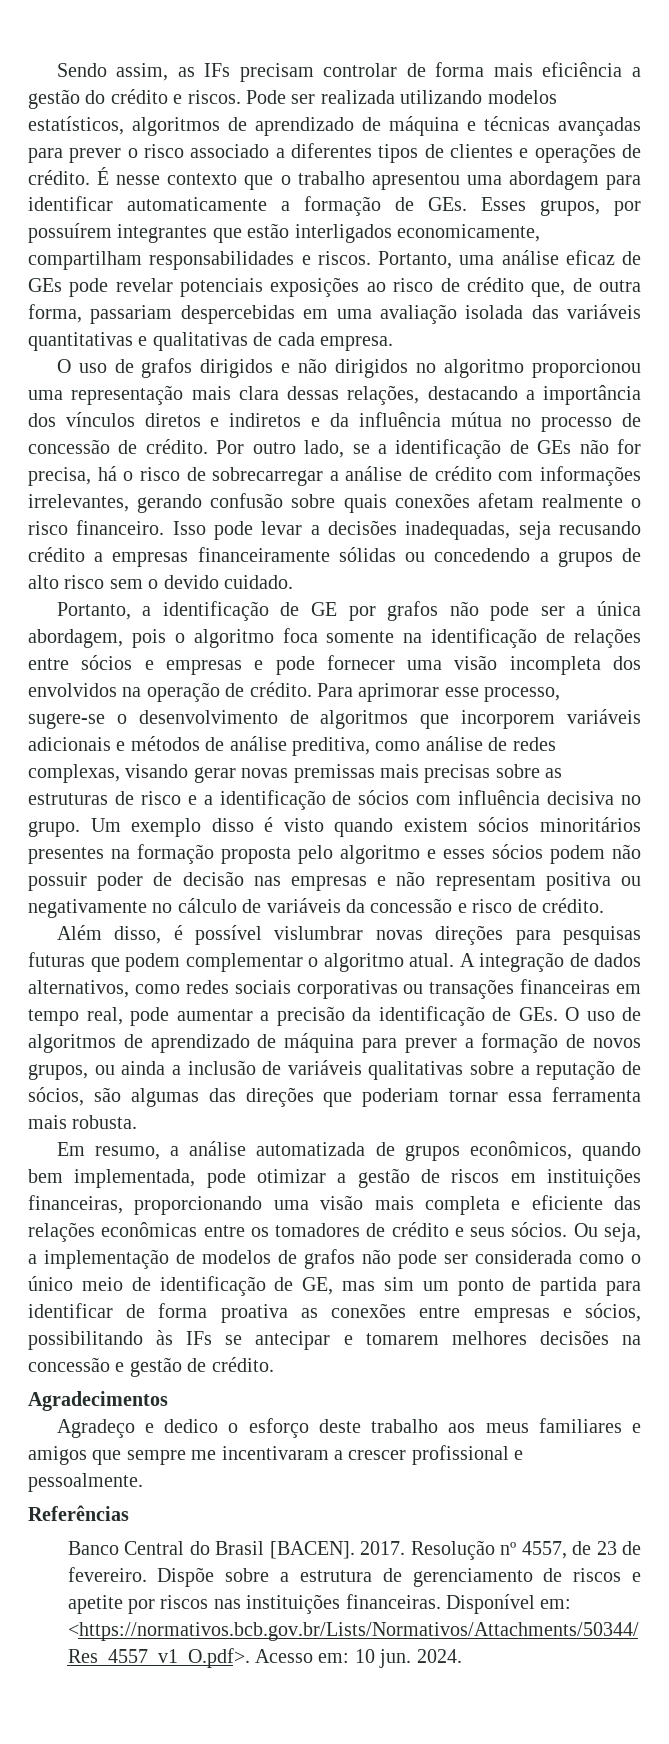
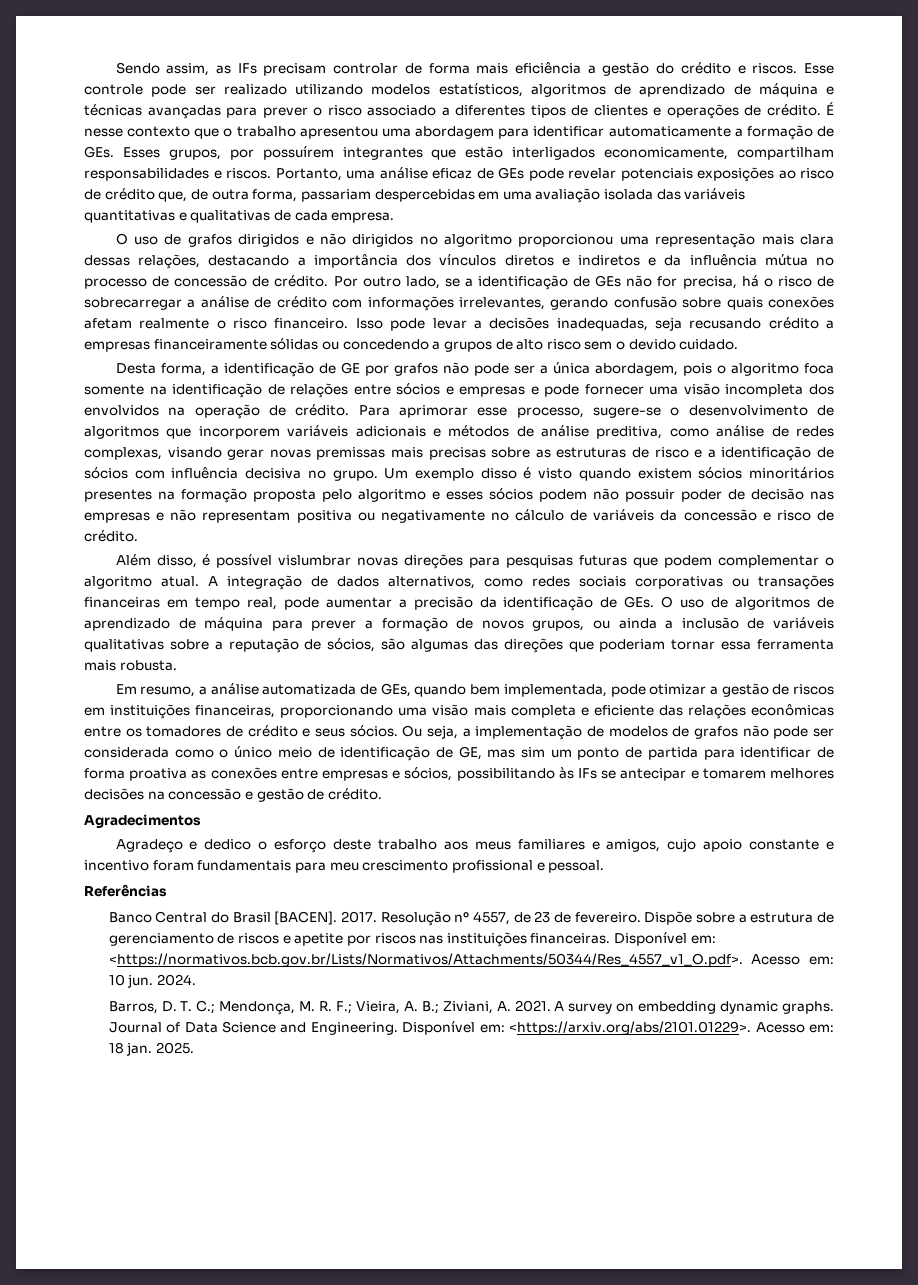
[246,90,395,104] Pode ser realizada -> [804,63,835,74] [84,84,287,97] Esse controle pode ser realizado
[56,602,131,620] Portanto, -> [115,363,206,376] Desta forma,
[404,1141,572,1161] grupos econômicos, -> [380,683,411,697] GEs,
[28,1446,407,1465] amigos que sempre me incentivaram a crescer -> [606,838,834,852] [84,860,449,873] amigos, cujo apoio constante e incentivo foram fundamentais para meu crescimento
[28,1473,143,1492] pessoalmente. -> [548,860,605,873] pessoal.
(462, 1656) none -> [108,1000,835,1015] [108,1021,835,1035] [108,1042,194,1056] // Barros, D. T. C.; Mendonça, M. R. F.; Vieira, A. B.; Ziviani, A. 2021. A survey on embedding dynamic graphs. Journal of Data Science and Engineering. Disponível em: <https://arxiv.org/abs/2101.01229>. Acesso em: 18 jan. 2025.

